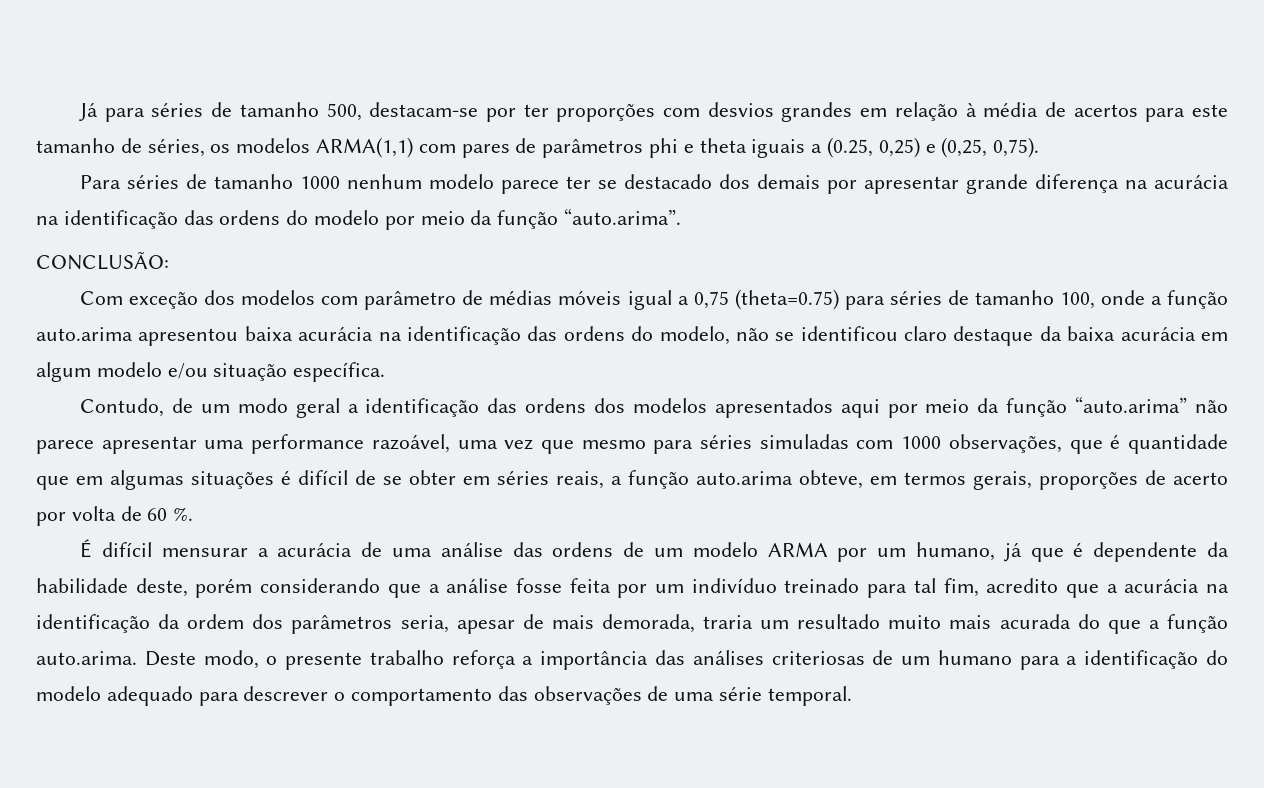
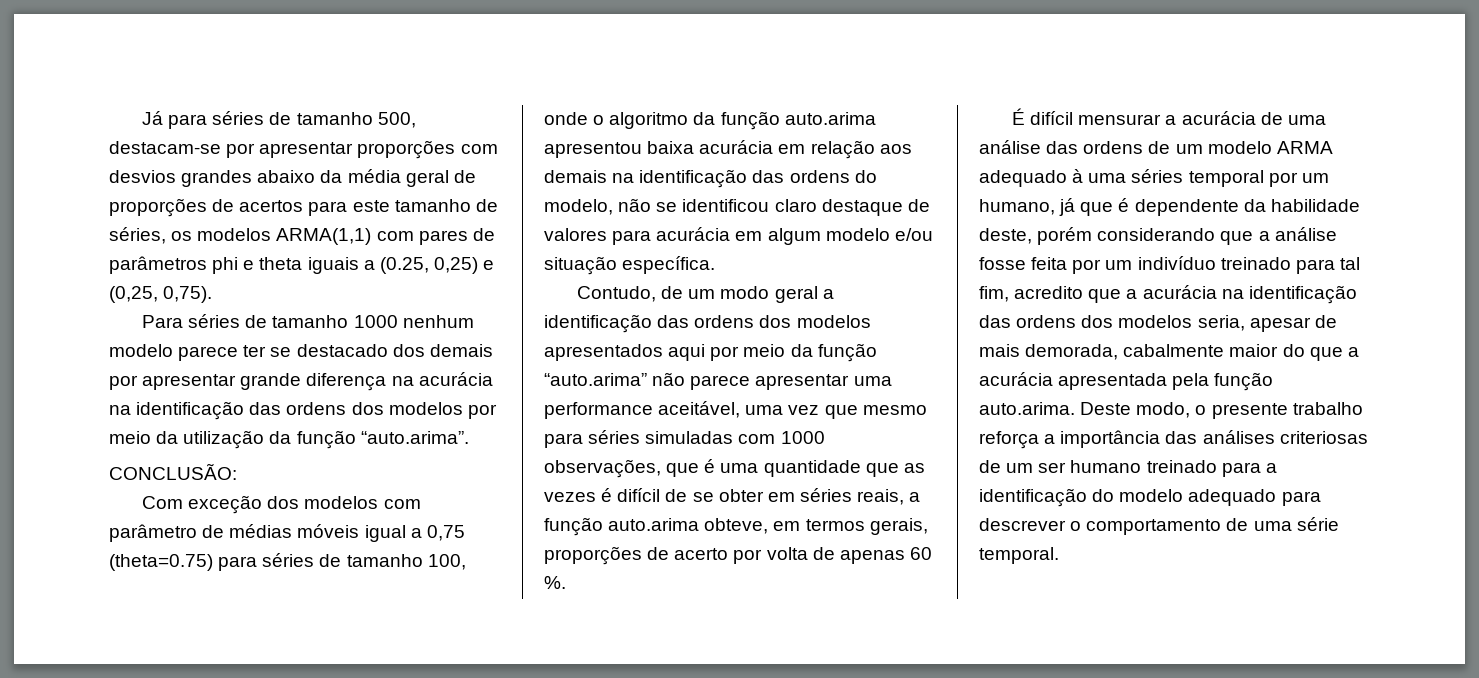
[523,104,549,117] ter -> [259,142,354,158] apresentar
[860,102,1039,121] em relação à média -> [257,169,476,187] [109,198,207,217] abaixo da média geral de proporções
[286,210,493,230] do modelo por meio da -> [351,402,497,419] [109,430,292,449] dos modelos por meio da utilização da
[1150,296,1162,305] a -> [593,112,716,129] o algoritmo da
(374, 333) none -> [778,140,912,159] [544,170,607,183] em relação aos demais
[1039,326,1116,341] da baixa -> [907,199,930,212] [544,228,652,245] de valores para
[371,434,450,453] razoável, -> [658,401,741,418] aceitável,
(1121, 441) none -> [720,463,759,473] uma
[76,470,274,490] em algumas situações -> [903,463,925,473] [544,492,596,502] as vezes
(142, 513) none -> [839,550,905,564] apenas
(828, 549) none -> [979,169,1264,187] adequado à uma séries temporal
[158,614,393,634] da ordem dos parâmetros -> [979,315,1193,328] das ordens dos modelos
[703,614,1160,634] traria um resultado muito mais acurada do que a -> [1123,344,1359,361] [979,372,1210,390] cabalmente maior do que a acurácia apresentada pela
[937,650,1012,665] humano -> [1038,460,1217,473] ser humano treinado
[497,686,642,705] das observações -> (1222, 527) none

